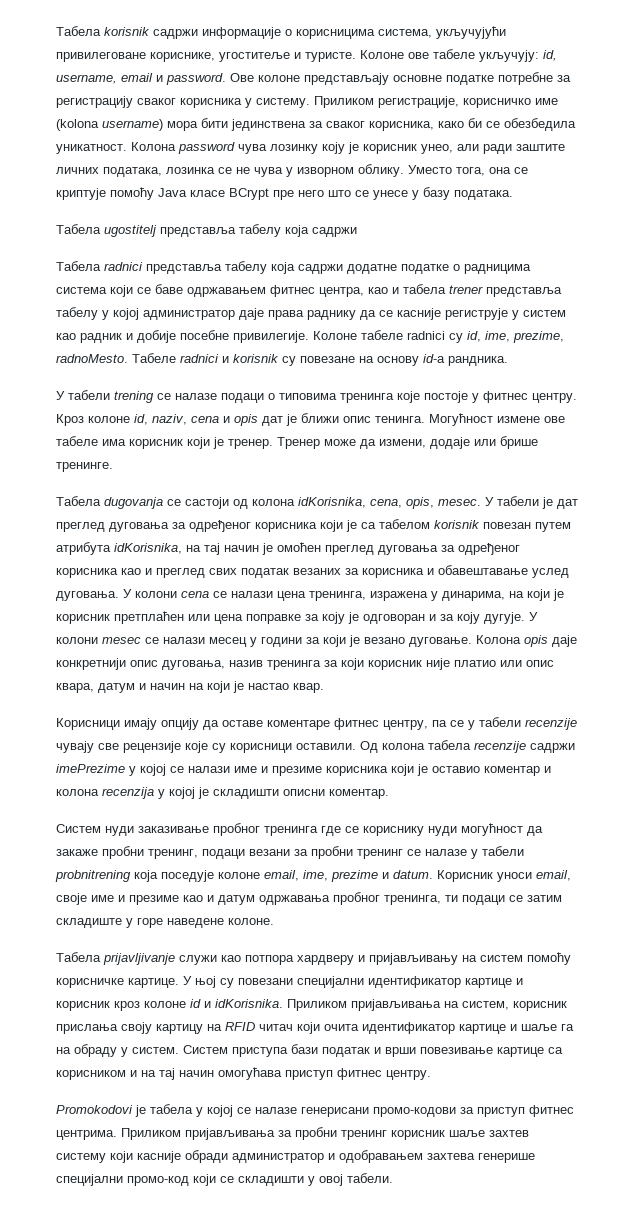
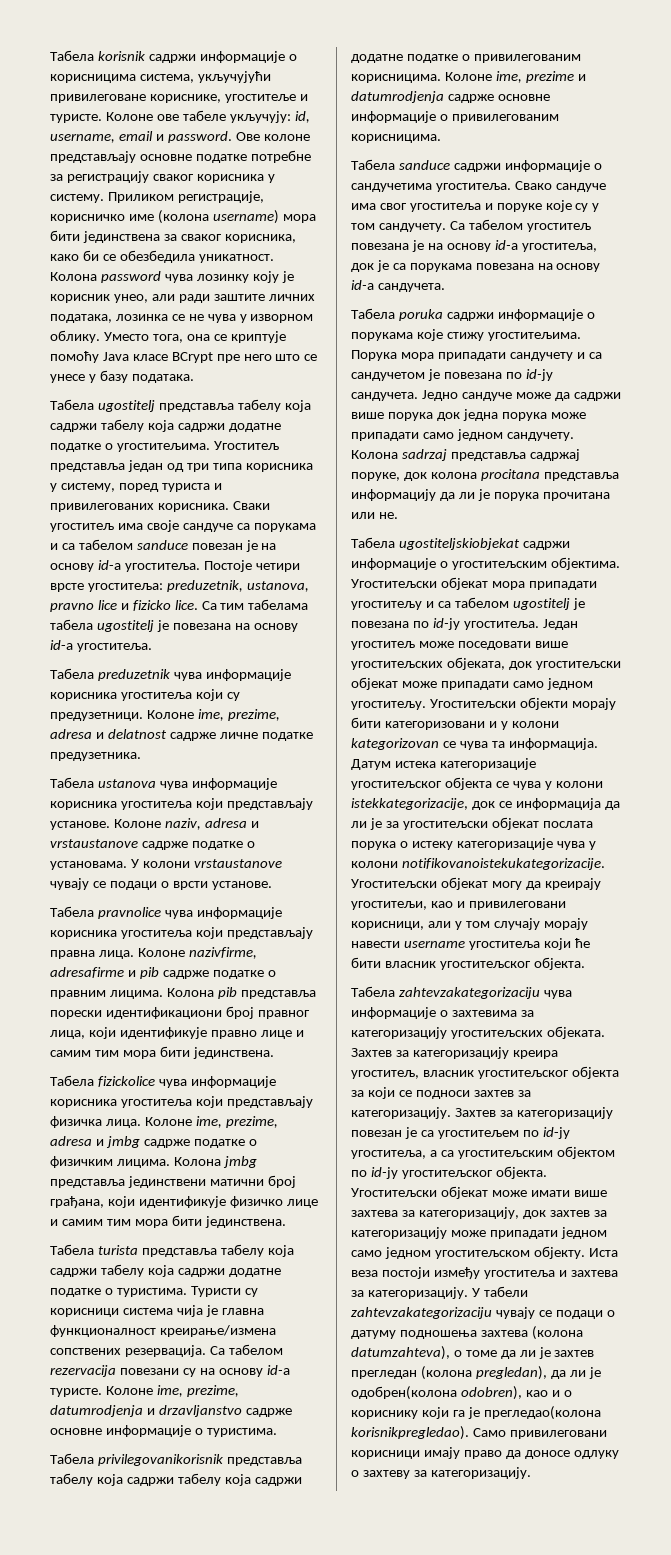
[56,119,99,131] (kolona -> [157,210,209,224] (колона
[56,261,531,274] [56,284,562,297] [56,307,566,320] [56,330,564,343] [56,353,508,366] [56,390,577,403] [56,413,565,426] [56,436,538,449] [56,462,113,472] [56,496,578,509] [56,519,571,532] [56,542,520,555] [56,565,569,578] [56,589,564,601] [56,611,538,624] [56,635,577,647] [56,658,554,670] [56,681,324,693] [56,717,577,730] [56,740,575,753] [56,764,551,776] [56,787,389,799] [56,823,543,836] [56,846,524,859] [55,870,571,882] [56,892,562,905] [56,918,274,928] [56,952,571,965] [56,976,523,988] [56,999,567,1011] [56,1022,574,1034] [56,1044,563,1057] [56,1067,431,1080] [56,1104,574,1117] [56,1127,529,1140] [56,1150,535,1163] [56,1173,393,1186] // Табела radnici представља табелу која садржи додатне податке о радницима система који се баве одржавањем фитнес центра, као и табела trener представља табелу у којој администратор даје права раднику да се касније региструје у систем као радник и добије посебне привилегије. Колоне табеле radnici су id, ime, prezime, radnoMesto. Табеле radnici и korisnik су повезане на основу id-a рандника. // У табели trening се налазе подаци о типовима тренинга које постоје у фитнес центру. Кроз колоне id, naziv, cena и opis дат је ближи опис тенинга. Могућност измене ове табеле има корисник који је тренер. Тренер може да измени, додаје или брише тренинге. // Табела dugovanja се састоји од колона idKorisnika, cena, opis, mesec. У табели је дат преглед дуговања за одређеног корисника који је са табелом korisnik повезан путем атрибута idKorisnika, на тај начин је омоћен преглед дуговања за одређеног корисника као и преглед свих податак везаних за корисника и обавештавање услед дуговања. У колони cena се налази цена тренинга, изражена у динарима, на који је корисник претплаћен или цена поправке за коју је одговоран и за коју дугује. У колони mesec се налази месец у години за који је везано дуговање. Колона opis даје конкретнији опис дуговања, назив тренинга за који корисник није платио или опис квара, датум и начин на који је настао квар. // Корисници имају опцију да оставе коментаре фитнес центру, па се у табели recenzije чувају све рецензије које су корисници оставили. Од колона табела recenzije садржи imePrezime у којој се налази име и презиме корисника који је оставио коментар и колона recenzija у којој је складишти описни коментар. // Систем нуди заказивање пробног тренинга где се кориснику нуди могућност да закаже пробни тренинг, подаци везани за пробни тренинг се налазе у табели probnitrening која поседује колоне email, ime, prezime и datum. Корисник уноси email, своје име и презиме као и датум одржавања пробног тренинга, ти подаци се затим складиште у горе наведене колоне. // Табела prijavljivanje служи као потпора хардверу и пријављивању на систем помоћу корисничке картице. У њој су повезани специјални идентификатор картице и корисник кроз колоне id и idKorisnika. Приликом пријављивања на систем, корисник прислања своју картицу на RFID читач који очита идентификатор картице и шаље га на обраду у систем. Систем приступа бази податак и врши повезивање картице са корисником и на тај начин омогућава приступ фитнес центру. // Promokodovi је табела у којој се налазе генерисани промо-кодови за приступ фитнес центрима. Приликом пријављивања за пробни тренинг корисник шаље захтев систему који касније обради администратор и одобравањем захтева генерише специјални промо-код који се складишти у овој табели. -> [100,419,281,432] [50,441,279,452] [50,460,313,472] [50,483,222,492] [50,501,270,512] [50,520,316,532] [50,539,277,552] [50,560,300,572] [50,580,309,592] [50,599,309,612] [50,619,298,632] [50,640,152,652] [50,668,291,681] [50,689,240,701] [50,709,280,721] [50,729,313,741] [50,752,141,761] [50,777,277,790] [50,798,313,810] [50,818,259,830] [50,839,255,850] [50,859,282,870] [50,878,272,890] [50,906,282,919] [50,927,313,939] [50,947,257,959] [50,967,276,979] [50,987,316,999] [50,1006,310,1019] [50,1027,304,1039] [50,1046,274,1059] [50,1075,276,1088] [50,1096,313,1108] [50,1116,278,1128] [50,1136,257,1148] [50,1156,257,1168] [50,1175,296,1188] [50,1196,318,1209] [50,1215,286,1228] [50,1244,294,1257] [50,1264,281,1277] [50,1286,258,1297] [50,1305,264,1317] [50,1325,276,1337] [50,1344,283,1357] [50,1365,290,1377] [50,1385,239,1397] [50,1405,292,1417] [50,1425,277,1437] [50,1453,302,1466] [50,1473,302,1486] [351,54,581,63] [351,71,586,83] [351,91,550,103] [351,111,559,123] [351,134,441,143] [351,159,602,172] [351,181,606,192] [351,200,600,212] [351,219,591,232] [351,240,597,252] [351,260,601,272] [351,280,445,292] [351,308,595,321] [351,329,581,341] [351,350,602,361] [351,369,553,381] [351,390,621,401] [351,409,586,421] [351,429,574,441] [351,449,580,461] [351,469,619,481] [351,489,610,501] [351,512,398,519] [351,537,570,550] [351,557,620,570] [351,577,597,590] [351,597,585,610] [351,618,578,630] [351,641,568,650] [351,657,621,670] [351,677,593,690] [351,697,616,710] [351,717,559,730] [351,738,598,750] [351,758,536,770] [351,777,603,790] [351,798,620,810] [351,817,593,830] [351,838,596,850] [351,858,605,870] [351,877,601,890] [351,901,566,910] [351,918,588,930] [351,938,590,950] [351,957,585,970] [351,986,572,999] [351,1007,534,1019] [351,1026,605,1039] [351,1047,558,1059] [351,1066,619,1079] [351,1087,531,1099] [351,1107,613,1119] [351,1127,570,1139] [351,1146,615,1159] [351,1166,547,1179] [351,1186,607,1199] [351,1207,607,1219] [351,1227,607,1239] [351,1246,618,1259] [351,1267,618,1280] [351,1286,528,1299] [351,1307,615,1319] [351,1326,583,1340] [351,1346,595,1360] [351,1366,601,1380] [351,1386,572,1400] [351,1406,601,1420] [351,1426,607,1440] [351,1447,619,1459] [351,1467,531,1479] табелу која садржи додатне податке о угоститељима. Угоститељ представља један од три типа корисника у систему, поред туриста и привилегованих корисника. Сваки угоститељ има своје сандуче са порукама и са табелом sanduce повезан је на основу id-a угоститеља. Постоје четири врсте угоститеља: preduzetnik, ustanova, pravno lice и fizicko lice. Са тим табелама табела ugostitelj је повезана на основу id-a угоститеља. // Табела preduzetnik чува информације корисника угоститеља који су предузетници. Колоне ime, prezime, adresa и delatnost садрже личне податке предузетника. // Табела ustanova чува информације корисника угоститеља који представљају установе. Колоне naziv, adresa и vrstaustanove садрже податке о установама. У колони vrstaustanove чувају се подаци о врсти установе. // Табела pravnolice чува информације корисника угоститеља који представљају правна лица. Колоне nazivfirme, adresafirme и pib садрже податке о правним лицима. Колона pib представља порески идентификациони број правног лица, који идентификује правно лице и самим тим мора бити јединствена. // Табела fizickolice чува информације корисника угоститеља који представљају физичка лица. Колоне ime, prezime, adresa и jmbg садрже податке о физичким лицима. Колона jmbg представља јединствени матични број грађана, који идентификује физичко лице и самим тим мора бити јединствена. // Табела turista представља табелу која садржи табелу која садржи додатне податке о туристима. Туристи су корисници система чија је главна функционалност креирање/измена сопствених резервација. Са табелом rezervacija повезани су на основу id-а туристе. Колоне ime, prezime, datumrodjenja и drzavljanstvo садрже основне информације о туристима. // Табела privilegovanikorisnik представља табелу која садржи табелу која садржи додатне податке о привилегованим корисницима. Колоне ime, prezime и datumrodjenja садрже основне информације о привилегованим корисницима. // Табела sanduce садржи информације о сандучетима угоститеља. Свако сандуче има свог угоститеља и поруке које су у том сандучету. Са табелом угоститељ повезана је на основу id-a угоститеља, док је са порукама повезана на основу id-a сандучета. // Табела poruka садржи информације о порукама које стижу угоститељима. Порука мора припадати сандучету и са сандучетом је повезана по id-ју сандучета. Једно сандуче може да садржи више порука док једна порука може припадати само једном сандучету. Колона sadrzaj представља садржај поруке, док колона procitana представља информацију да ли је порука прочитана или не. // Табела ugostiteljskiobjekat садржи информације о угоститељским објектима. Угоститељски објекат мора припадати угоститељу и са табелом ugostitelj је повезана по id-ју угоститеља. Један угоститељ може поседовати више угоститељских објеката, док угоститељски објекат може припадати само једном угоститељу. Угоститељски објекти морају бити категоризовани и у колони kategorizovan се чува та информација. Датум истека категоризације угоститељског објекта се чува у колони istekkategorizacije, док се информација да ли је за угоститељски објекат послата порука о истеку категоризације чува у колони notifikovanoistekukategorizacije. Угоститељски објекат могу да креирају угоститељи, као и привилеговани корисници, али у том случају морају навести username угоститеља који ће бити власник угоститељског објекта. // Табела zahtevzakategorizaciju чува информације о захтевима за категоризацију угоститељских објеката. Захтев за категоризацију креира угоститељ, власник угоститељског објекта за који се подноси захтев за категоризацију. Захтев за категоризацију повезан је са угоститељем по id-ју угоститеља, а са угоститељским објектом по id-ју угоститељског објекта. Угоститељски објекат може имати више захтева за категоризацију, док захтев за категоризацију може припадати једном само једном угоститељском објекту. Иста веза постоји између угоститеља и захтева за категоризацију. У табели zahtevzakategorizaciju чувају се подаци о датуму подношења захтевa (колона datumzahteva), о томе да ли је захтев прегледан (колона pregledan), да ли је одобрен(колона odobren), као и о кориснику који га је прегледао(колона korisnikpregledao). Само привилеговани корисници имају право да доносе одлуку о захтеву за категоризацију.

